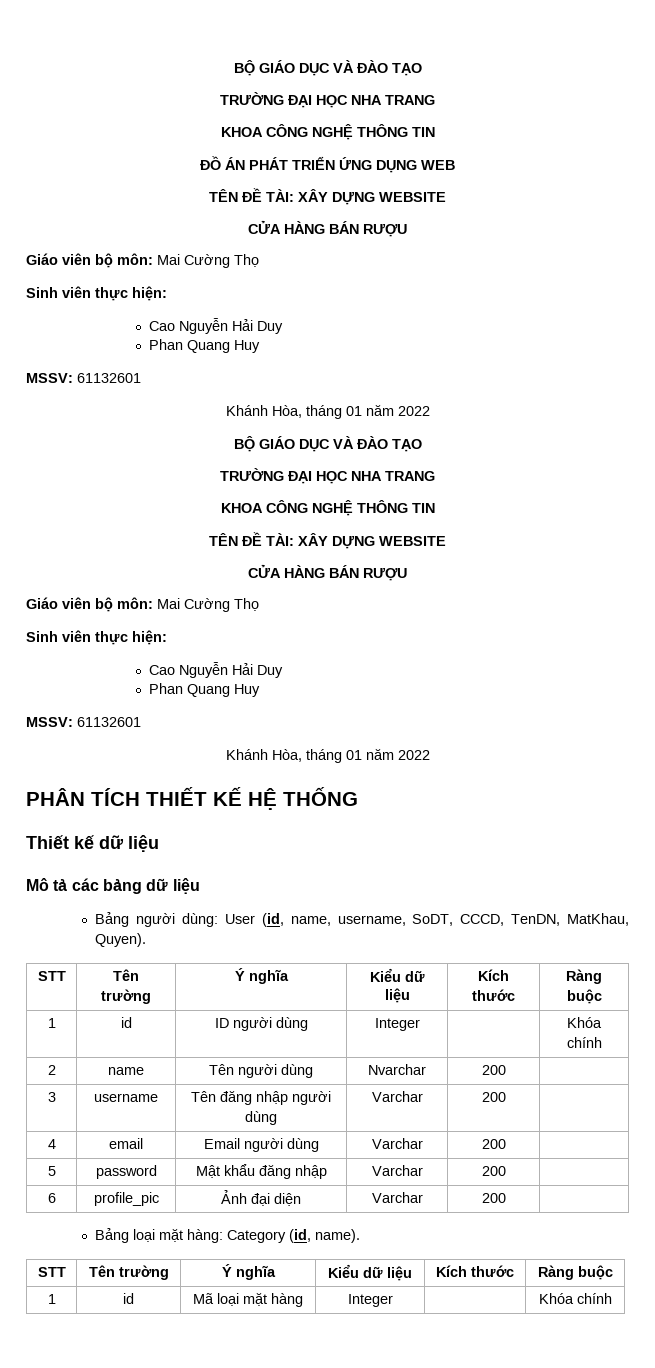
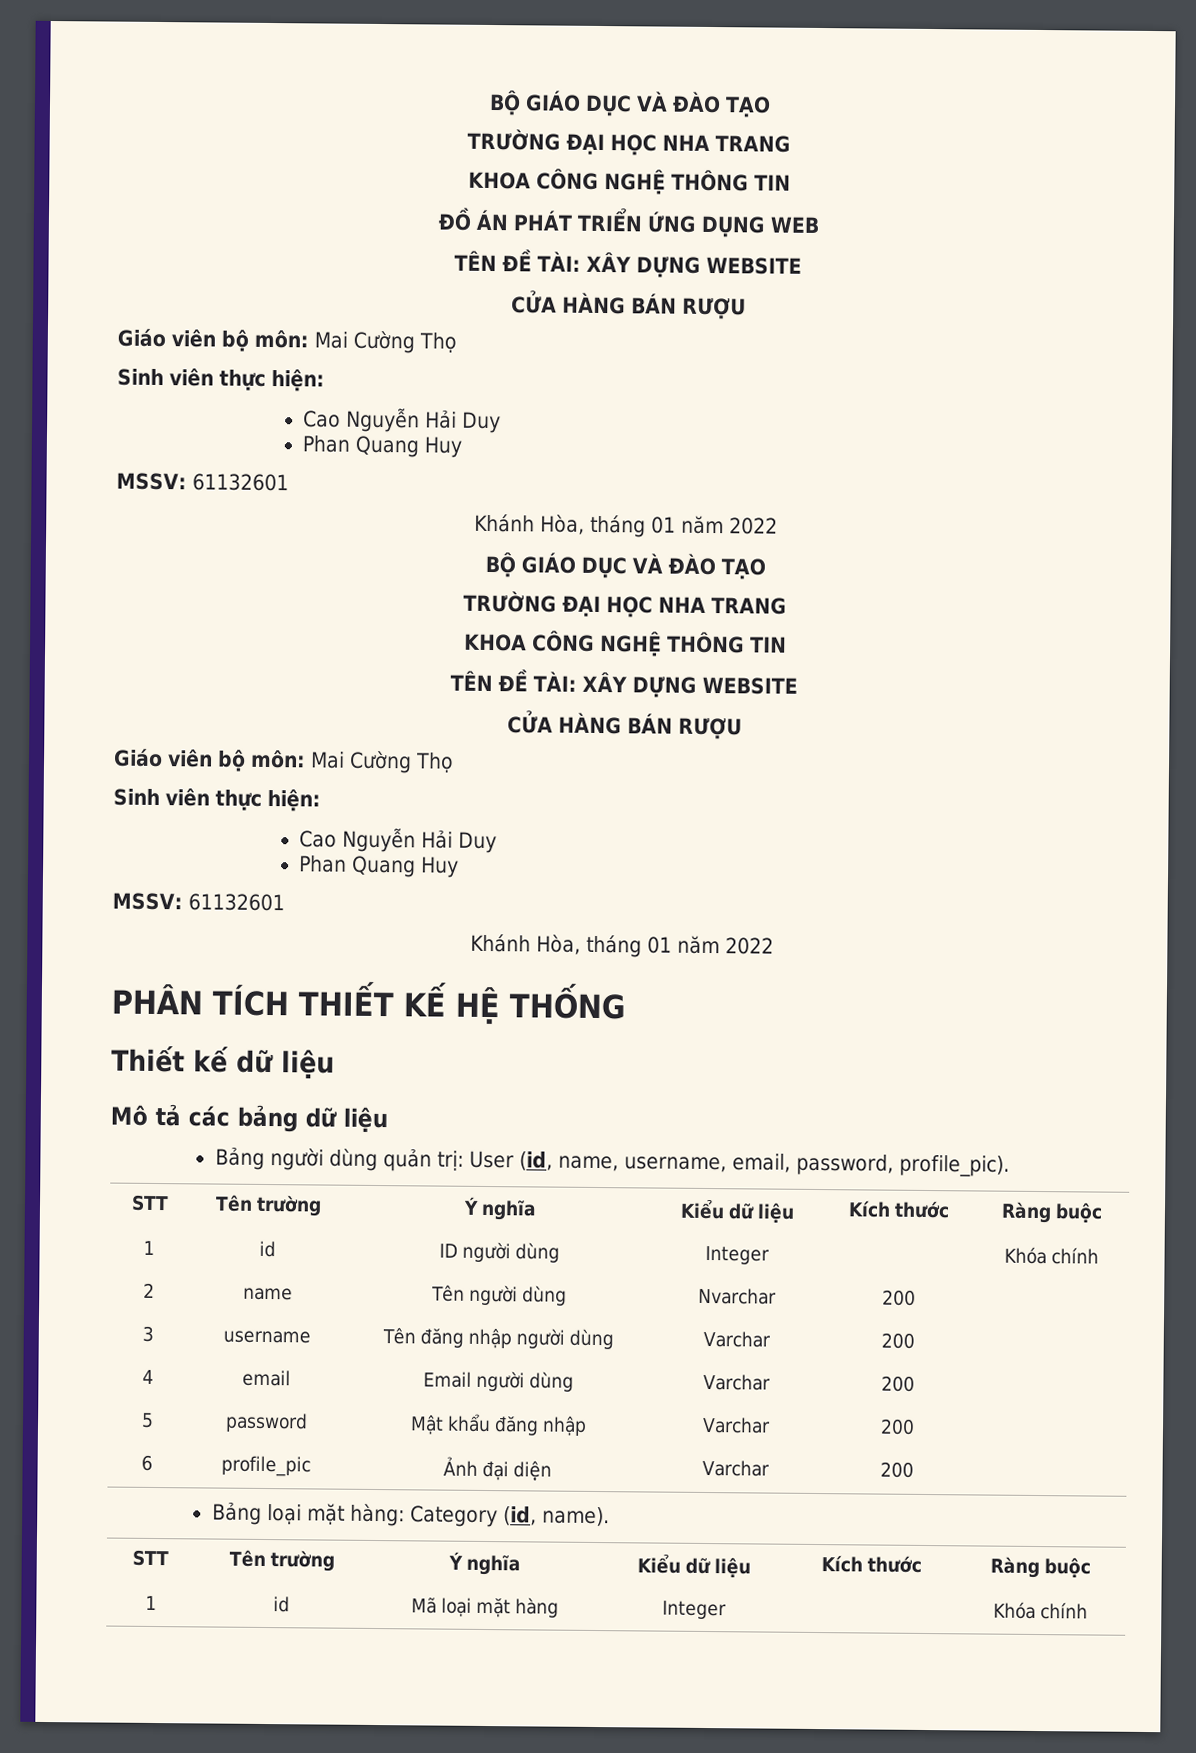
[182,913,219,927] dùng: -> [328,1148,464,1172] dùng quản trị:
[412,913,630,926] [95,933,147,947] SoDT, CCCD, TenDN, MatKhau, Quyen). -> [731,1153,1010,1177] email, password, profile_pic).

